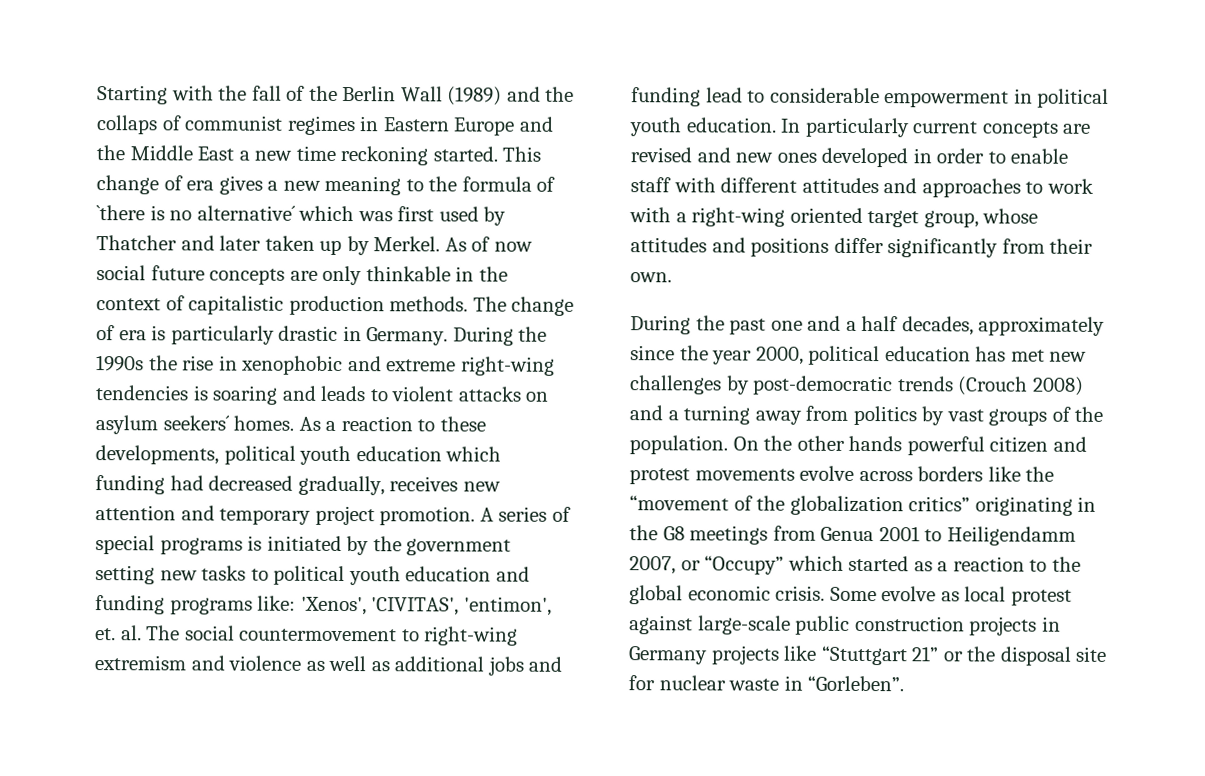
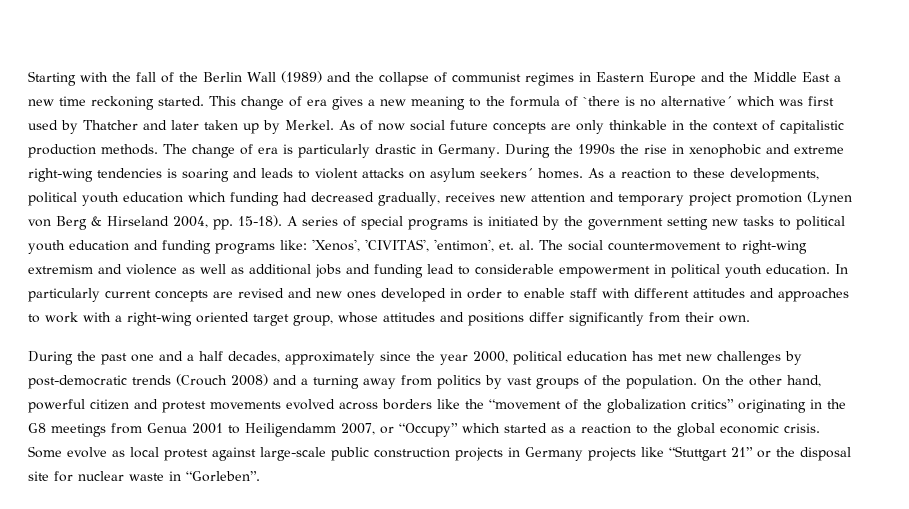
[96,115,158,135] collaps -> [378,72,429,86] collapse
[379,506,476,526] promotion. -> [735,191,852,206] [28,215,282,230] promotion (Lynen von Berg & Hirseland 2004, pp. 15-18).
[848,435,903,452] hands -> [787,375,821,387] hand,
[799,465,855,481] evolve -> [286,399,335,410] evolved

